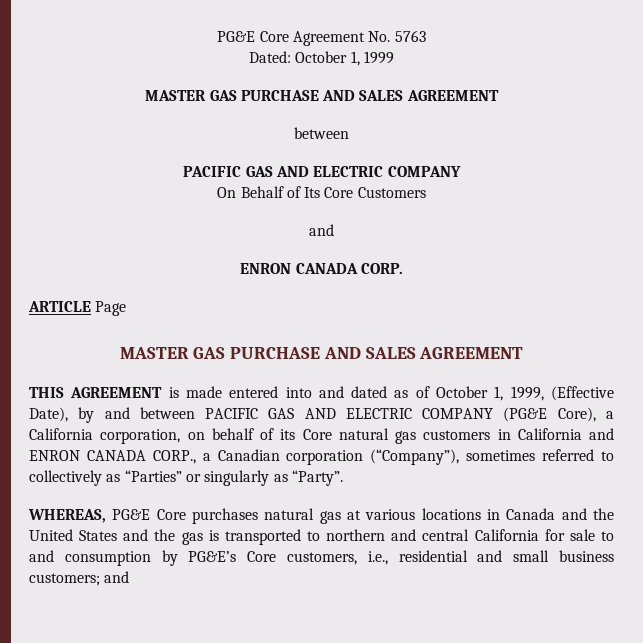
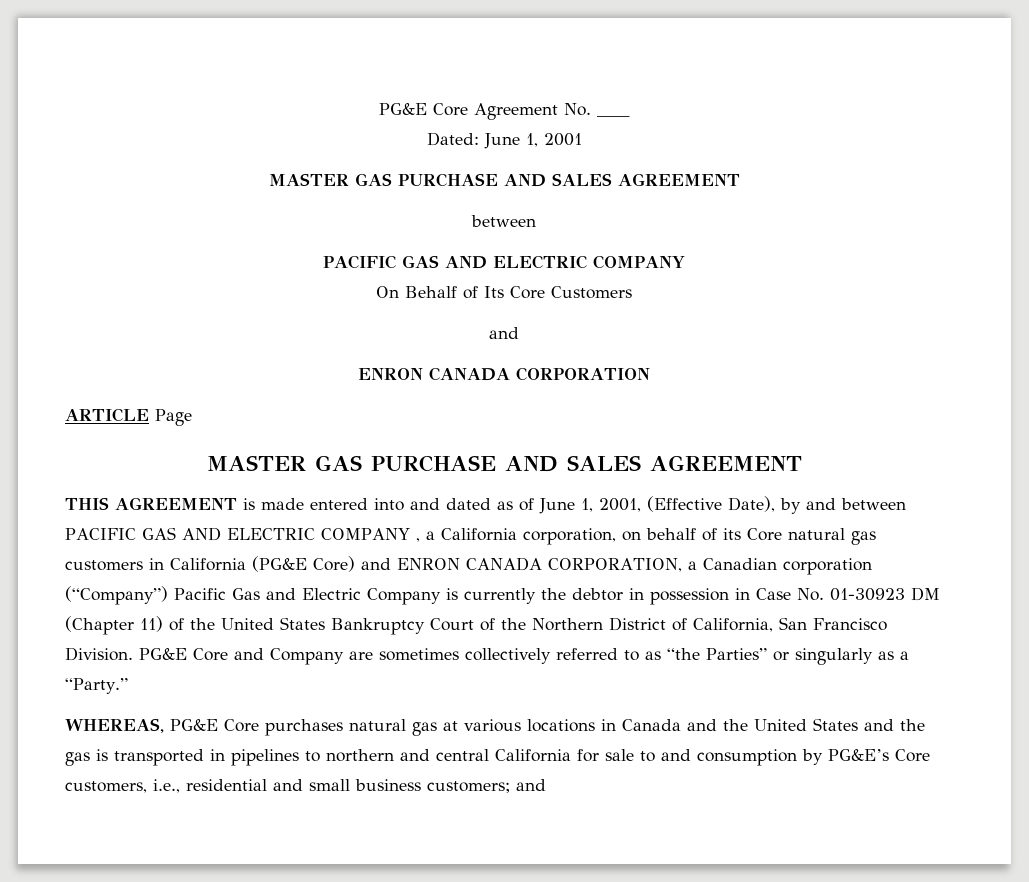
[394,30,426,42] 5763 -> [597,115,630,117] ____
[295,51,394,66] October 1, 1999 -> [483,133,582,149] June 1, 2001
[360,263,403,274] CORP. -> [516,367,651,381] CORPORATION
[436,386,544,401] October 1, 1999, -> [539,498,641,514] June 1, 2001,
[503,407,596,422] (PG&E Core), -> [415,538,420,542] ,
(582, 434) none -> [252,556,355,572] (PG&E Core)
[152,450,196,464] CORP., -> [548,558,682,572] CORPORATION,
[370,449,615,465] [29,470,182,486] (“Company”), sometimes referred to collectively as “Parties” -> [65,586,940,605] [65,616,887,635] [65,647,767,665] (“Company”) Pacific Gas and Electric Company is currently the debtor in possession in Case No. 01-30923 DM (Chapter 11) of the United States Bankruptcy Court of the Northern District of California, San Francisco Division. PG&E Core and Company are sometimes collectively referred to as “the Parties”
[291,470,343,486] “Party”. -> [900,651,909,660] [65,678,128,694] a “Party.”
(301, 537) none -> [210,749,299,766] in pipelines

